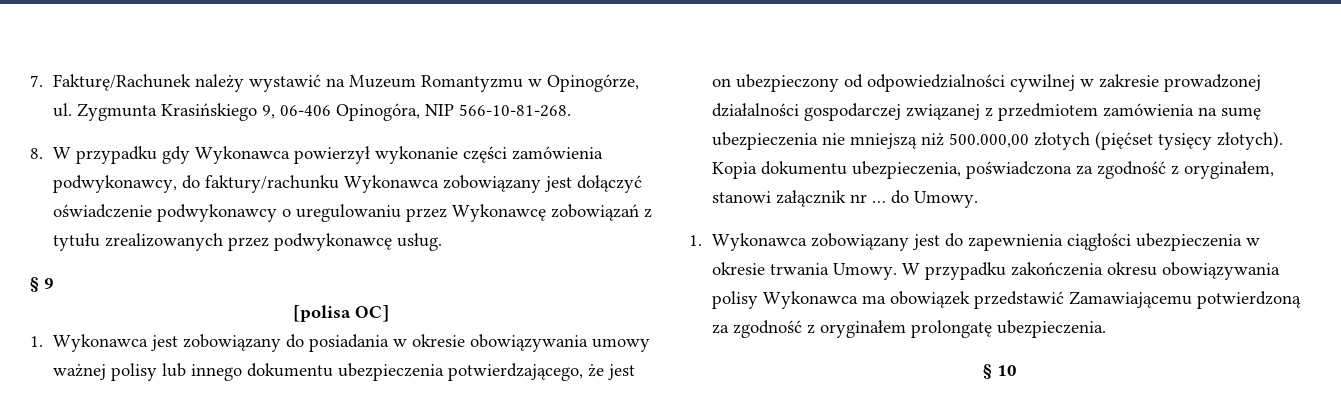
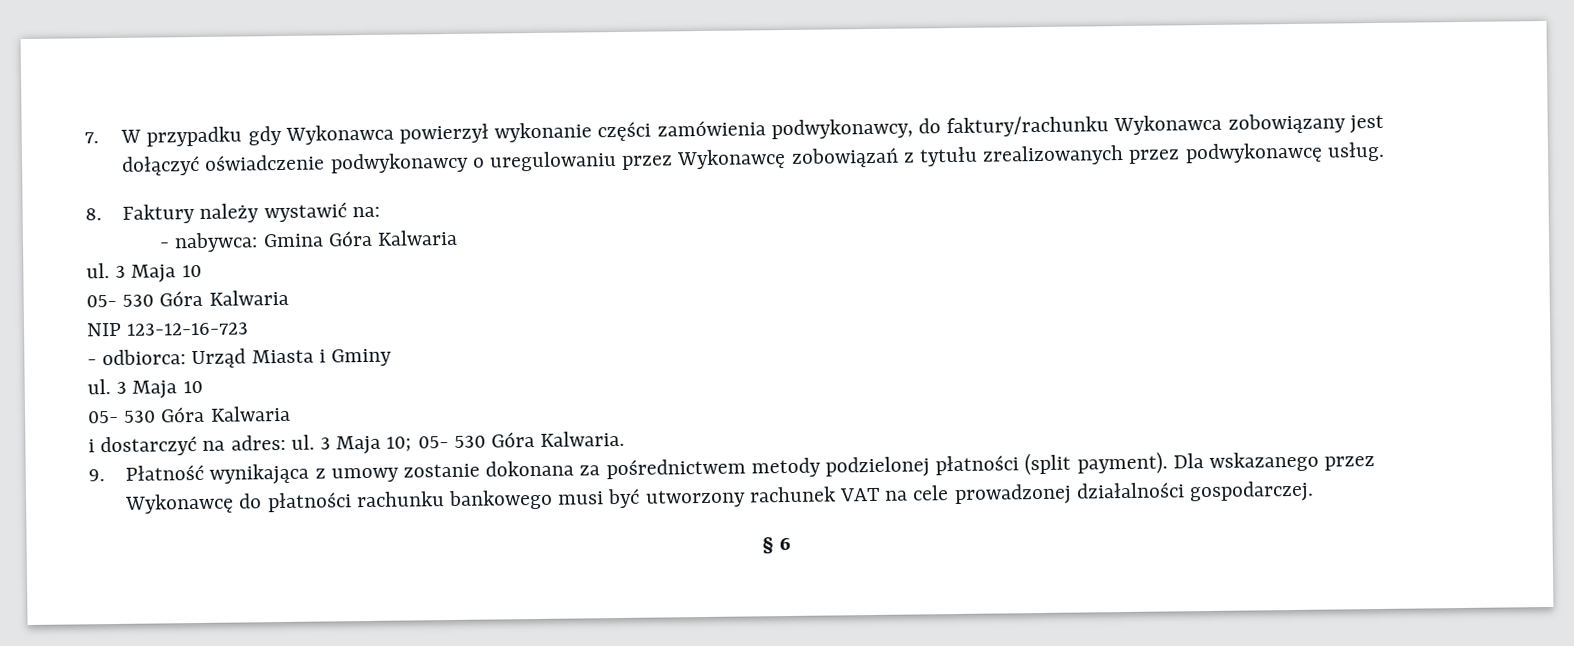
[52,74,639,92] [52,103,571,121] [30,148,43,159] Fakturę/Rachunek należy wystawić na Muzeum Romantyzmu w Opinogórze, ul. Zygmunta Krasińskiego 9, 06-406 Opinogóra, NIP 566-10-81-268. // 8. -> (99, 138) none
[30,277,54,292] [293,305,389,322] [30,334,650,352] [52,363,635,381] [711,74,1261,92] [711,103,1261,121] [711,131,1283,150] [711,161,1274,179] [711,190,978,208] [689,233,1260,251] [711,262,1280,280] [711,291,1301,309] [711,320,1106,338] [983,364,1017,379] § 9 // [polisa OC] // 1. Wykonawca jest zobowiązany do posiadania w okresie obowiązywania umowy ważnej polisy lub innego dokumentu ubezpieczenia potwierdzającego, że jest on ubezpieczony od odpowiedzialności cywilnej w zakresie prowadzonej działalności gospodarczej związanej z przedmiotem zamówienia na sumę ubezpieczenia nie mniejszą niż 500.000,00 złotych (pięćset tysięcy złotych). Kopia dokumentu ubezpieczenia, poświadczona za zgodność z oryginałem, stanowi załącznik nr … do Umowy. // 1. Wykonawca zobowiązany jest do zapewnienia ciągłości ubezpieczenia w okresie trwania Umowy. W przypadku zakończenia okresu obowiązywania polisy Wykonawca ma obowiązek przedstawić Zamawiającemu potwierdzoną za zgodność z oryginałem prolongatę ubezpieczenia. // § 10 -> [85,202,380,224] [159,229,459,253] [86,263,202,283] [86,289,289,308] [86,322,250,337] [87,348,393,369] [87,379,203,399] [87,405,291,424] [88,430,626,457] [88,451,1376,485] [124,480,1315,514] [761,536,792,555] 8. Faktury należy wystawić na: // - nabywca: Gmina Góra Kalwaria // ul. 3 Maja 10 // 05- 530 Góra Kalwaria // NIP 123-12-16-723 // - odbiorca: Urząd Miasta i Gminy // ul. 3 Maja 10 // 05- 530 Góra Kalwaria // i dostarczyć na adres: ul. 3 Maja 10; 05- 530 Góra Kalwaria. // 9. Płatność wynikająca z umowy zostanie dokonana za pośrednictwem metody podzielonej płatności (split payment). Dla wskazanego przez Wykonawcę do płatności rachunku bankowego musi być utworzony rachunek VAT na cele prowadzonej działalności gospodarczej. // § 6

